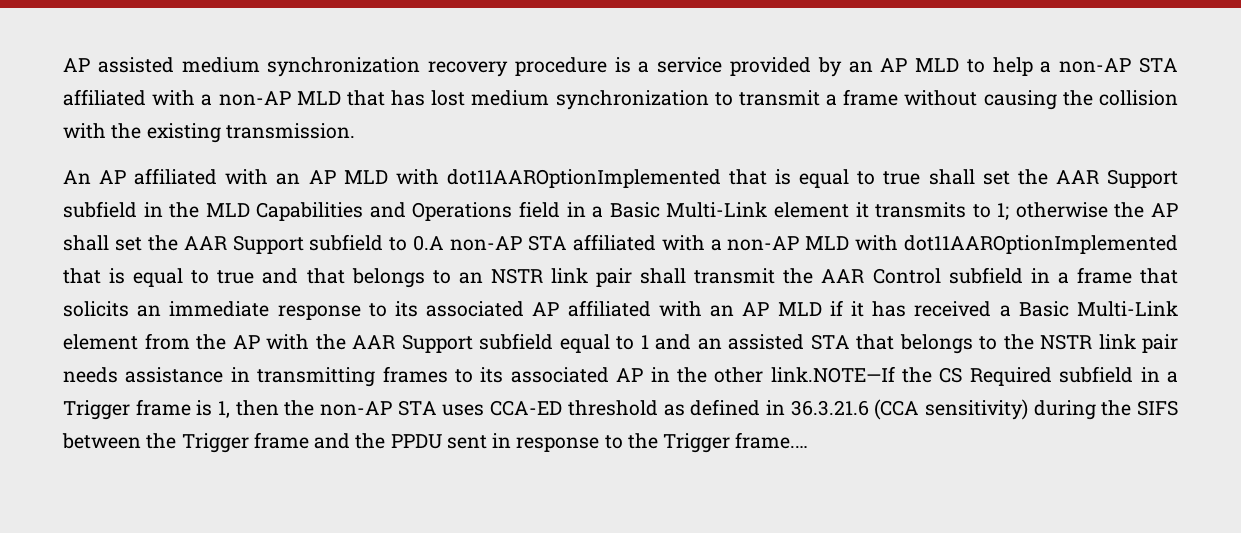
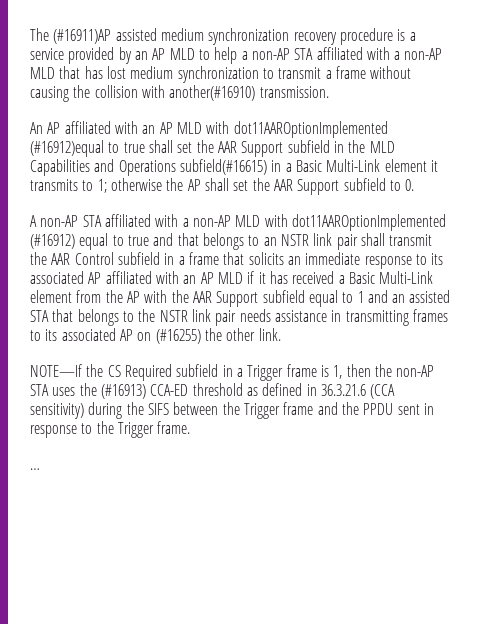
[63,58,90,72] AP -> [30,28,112,44] The (#16911)AP
[111,123,221,143] the existing -> [169,85,256,101] another(#16910)
[728,169,850,188] that is equal -> [30,140,104,157] (#16912)equal
[519,201,561,218] field -> [179,159,267,175] subfield(#16615)
[413,235,445,251] 0.A -> [405,179,415,191] [30,215,37,227] 0. // A
[63,268,126,284] that is -> [30,234,75,249] (#16912)
[650,366,895,383] in the other link.NOTE—If -> [137,328,281,344] [30,364,82,377] on (#16255) the other link. // NOTE—If
(485, 410) none -> [79,383,146,399] the (#16913)
[735,432,809,449] frame.… -> [157,421,191,434] [30,468,40,470] frame. // …

